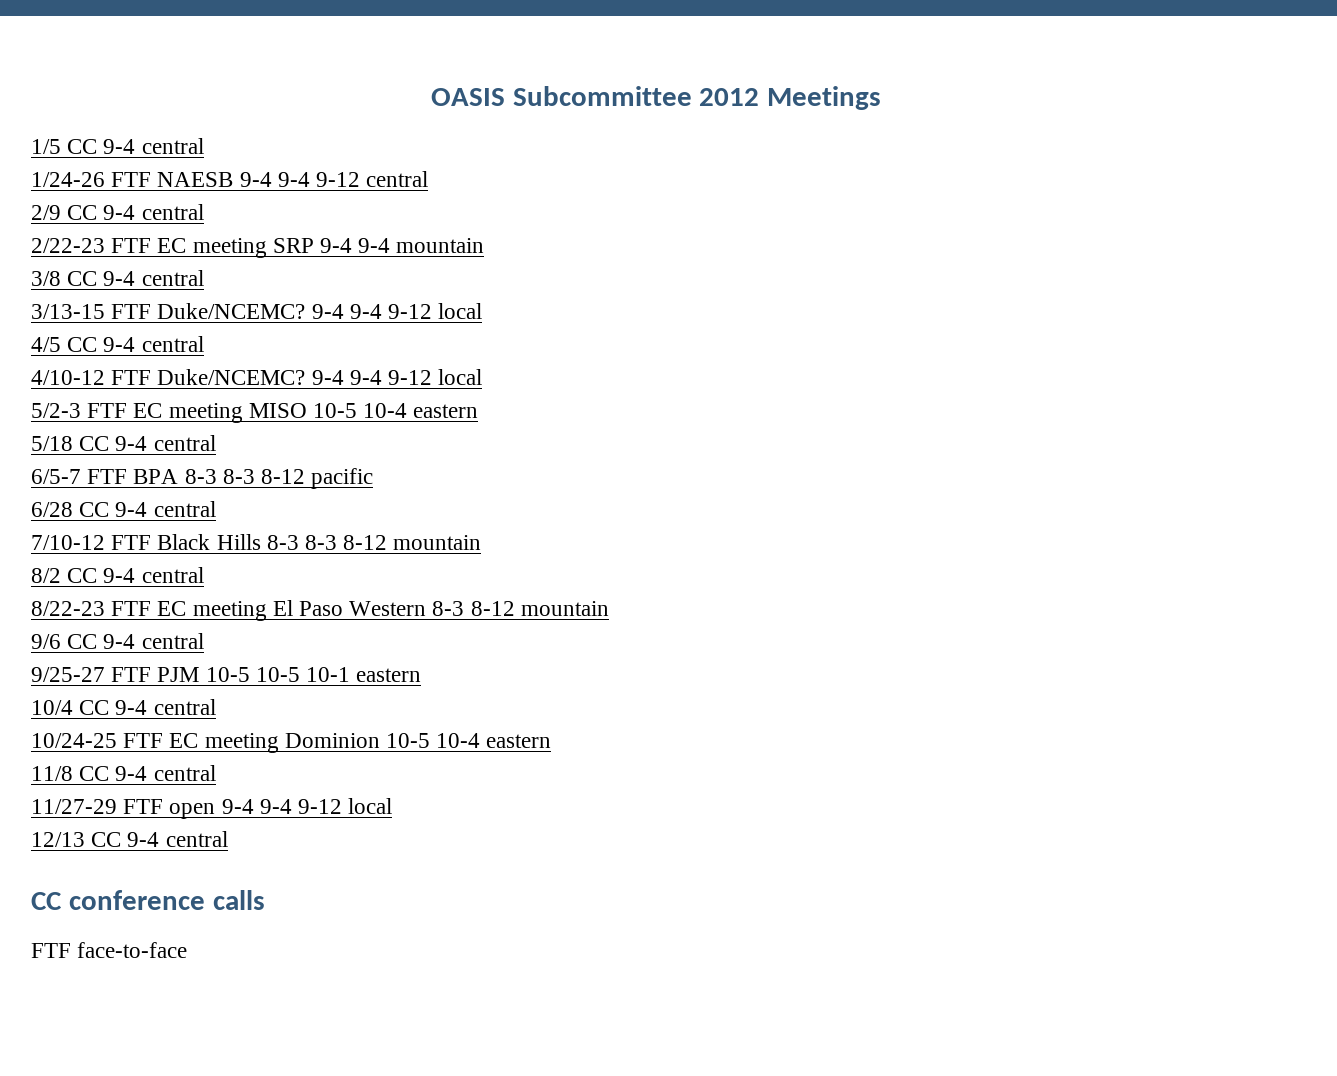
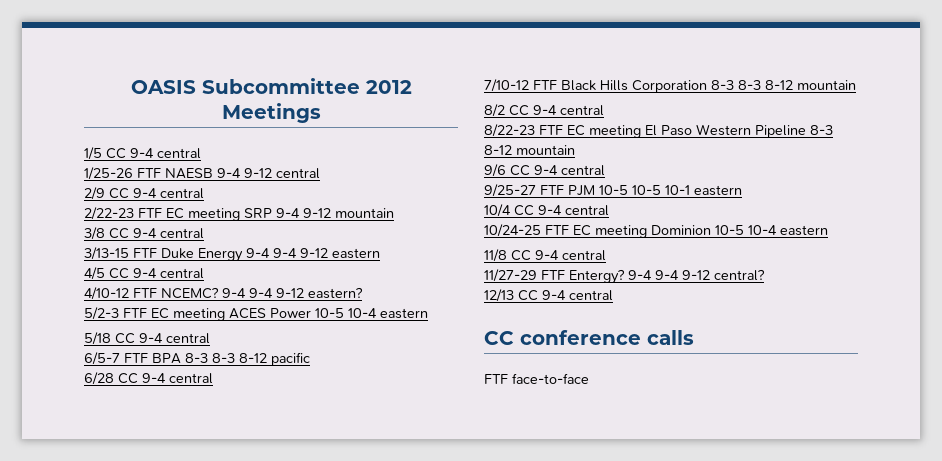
[31,172,105,187] 1/24-26 -> [84,167,133,180] 1/25-26
[277,172,310,187] 9-4 -> (241, 173) none
[358,238,391,253] 9-4 -> [303,208,331,218] 9-12
[157,303,483,319] Duke/NCEMC? 9-4 9-4 9-12 local -> [161,248,380,262] Duke Energy 9-4 9-4 9-12 eastern
[157,369,483,385] Duke/NCEMC? 9-4 9-4 9-12 local -> [161,287,363,299] NCEMC? 9-4 9-4 9-12 eastern?
[248,403,307,418] MISO -> [229,308,311,319] ACES Power
(261, 542) none -> [632,80,707,93] Corporation
(427, 608) none -> [755,125,806,138] Pipeline
[169,798,393,819] open 9-4 9-4 9-12 local -> [569,269,765,284] Entergy? 9-4 9-4 9-12 central?

